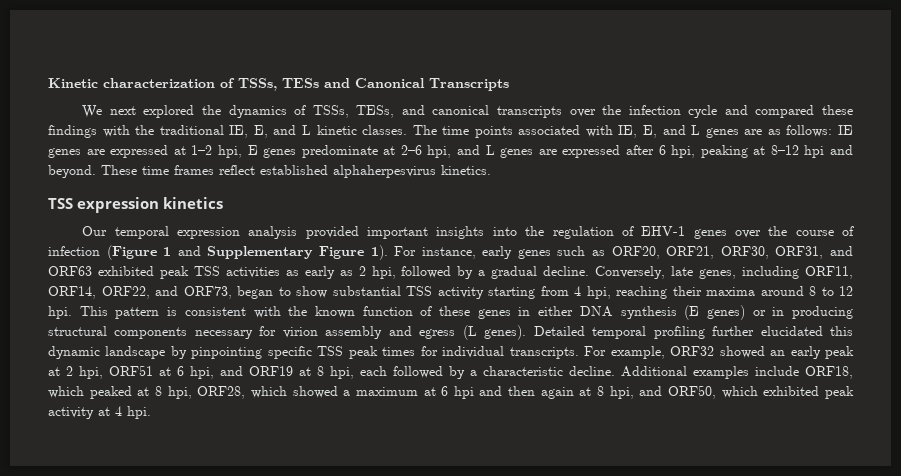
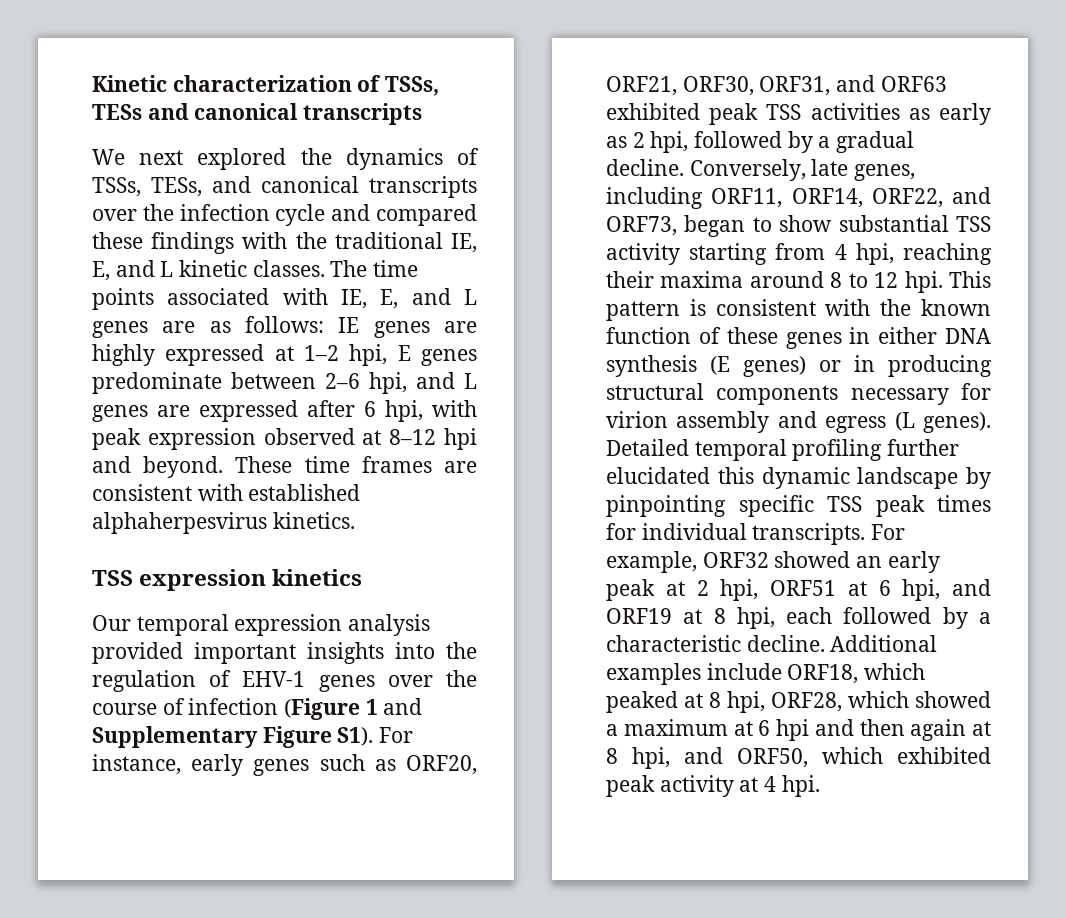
[355,78,509,91] Canonical Transcripts -> [194,103,423,125] canonical transcripts
(105, 152) none -> [92,344,155,366] highly
[383,146,396,155] at -> [231,372,316,389] between
[700,145,748,158] peaking -> [432,400,477,417] [92,428,355,450] with peak expression observed
[219,165,255,175] reflect -> [443,461,477,473] [92,484,243,501] are consistent with
[370,245,388,260] 1). -> [337,727,374,746] S1).

